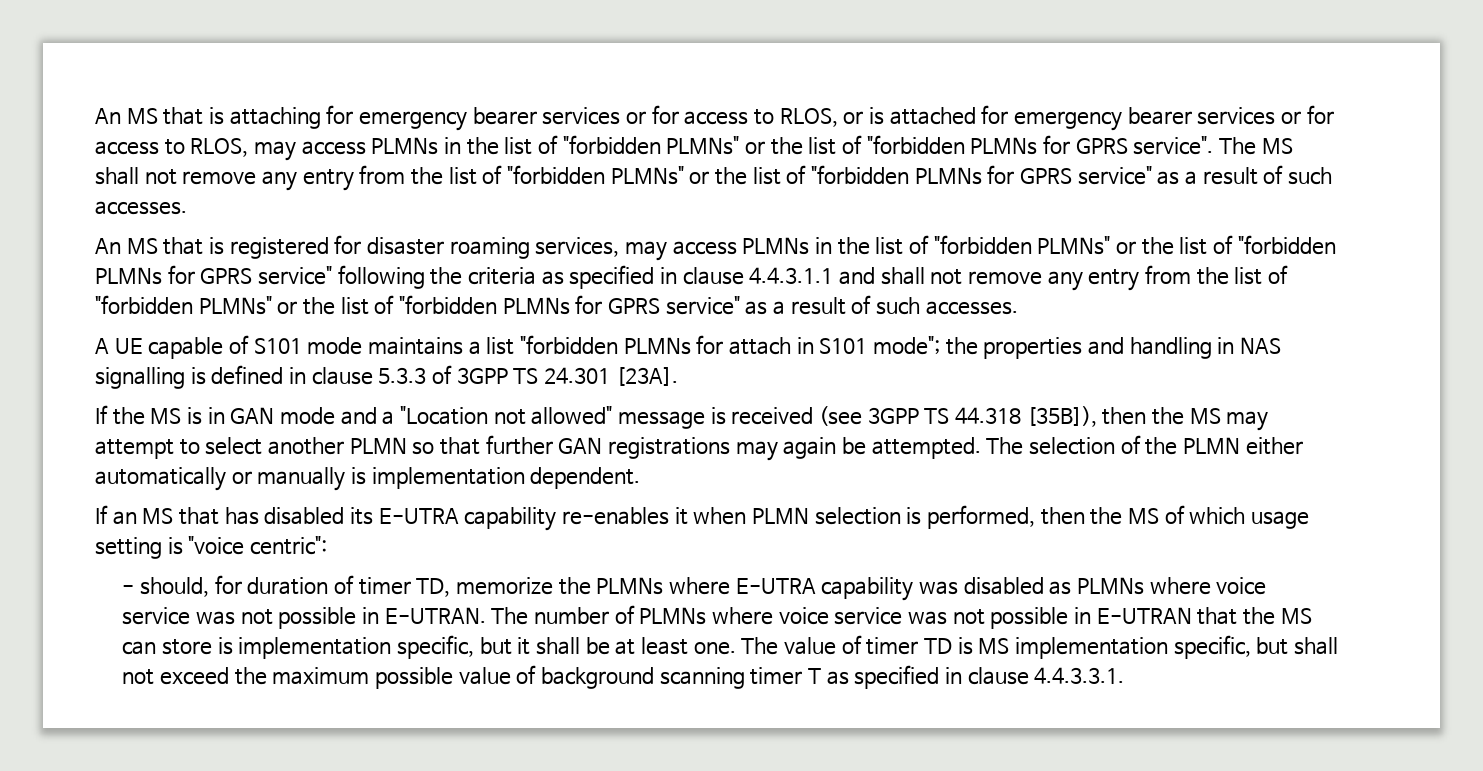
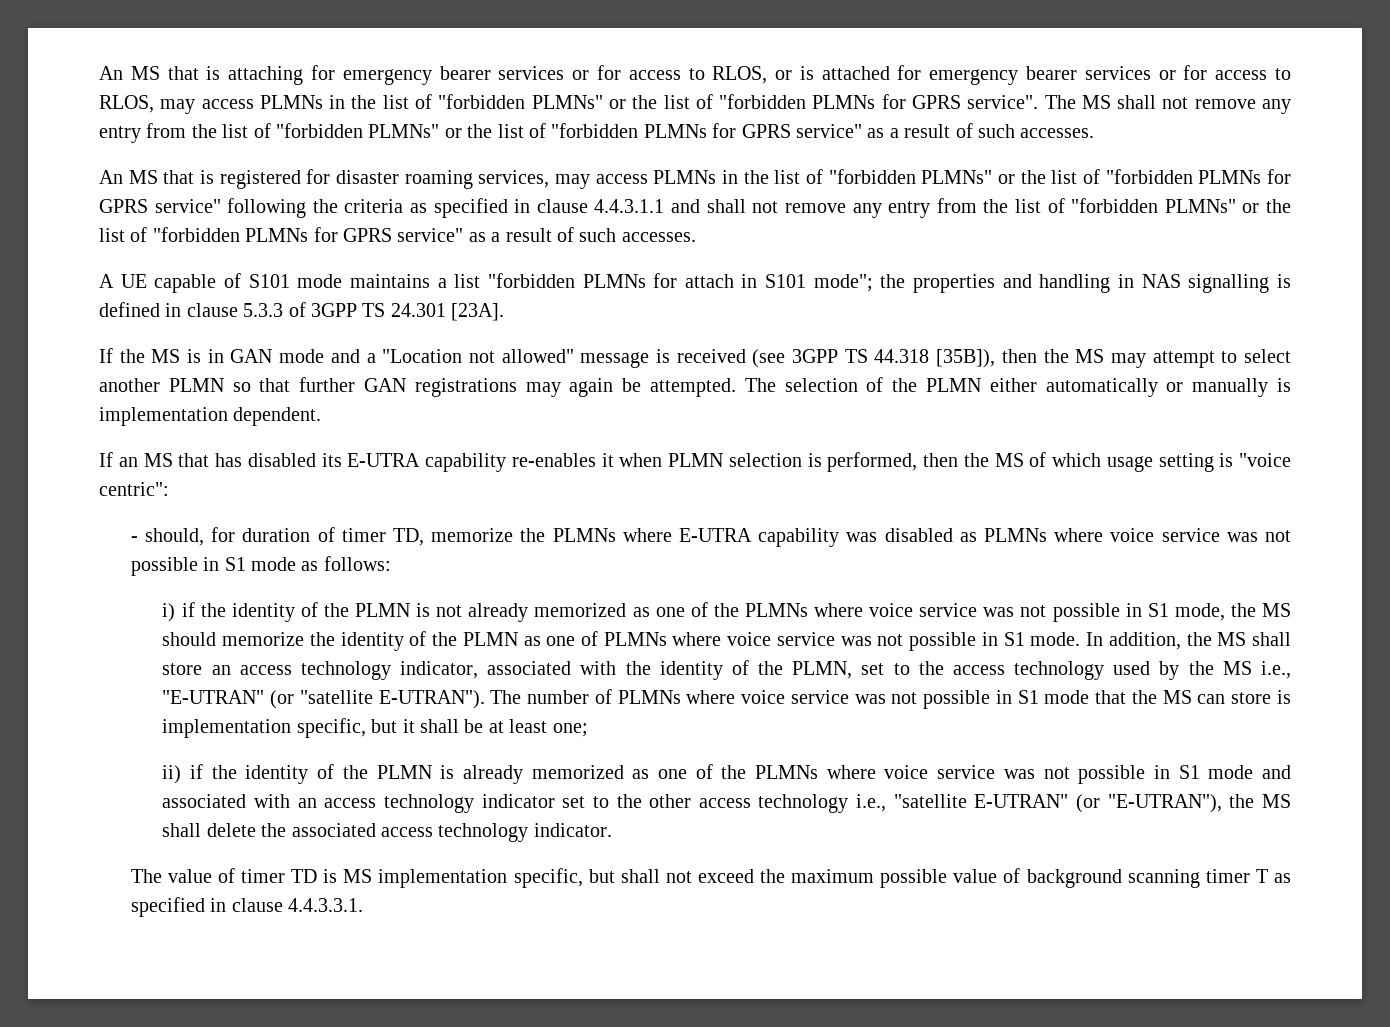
[384,607,486,624] E-UTRAN. -> [224,556,391,571] [162,602,1291,622] [162,631,1291,651] [162,660,1291,680] [162,690,485,709] S1 mode as follows: // i) if the identity of the PLMN is not already memorized as one of the PLMNs where voice service was not possible in S1 mode, the MS should memorize the identity of the PLMN as one of PLMNs where voice service was not possible in S1 mode. In addition, the MS shall store an access technology indicator, associated with the identity of the PLMN, set to the access technology used by the MS i.e., "E-UTRAN" (or "satellite E-UTRAN").
[1096,607,1192,624] E-UTRAN -> [1017,690,1090,704] S1 mode
[693,642,736,655] one. -> [552,723,588,737] [162,764,1291,784] [162,794,1291,813] [162,823,612,842] one; // ii) if the identity of the PLMN is already memorized as one of the PLMNs where voice service was not possible in S1 mode and associated with an access technology indicator set to the other access technology i.e., "satellite E-UTRAN" (or "E-UTRAN"), the MS shall delete the associated access technology indicator. //

